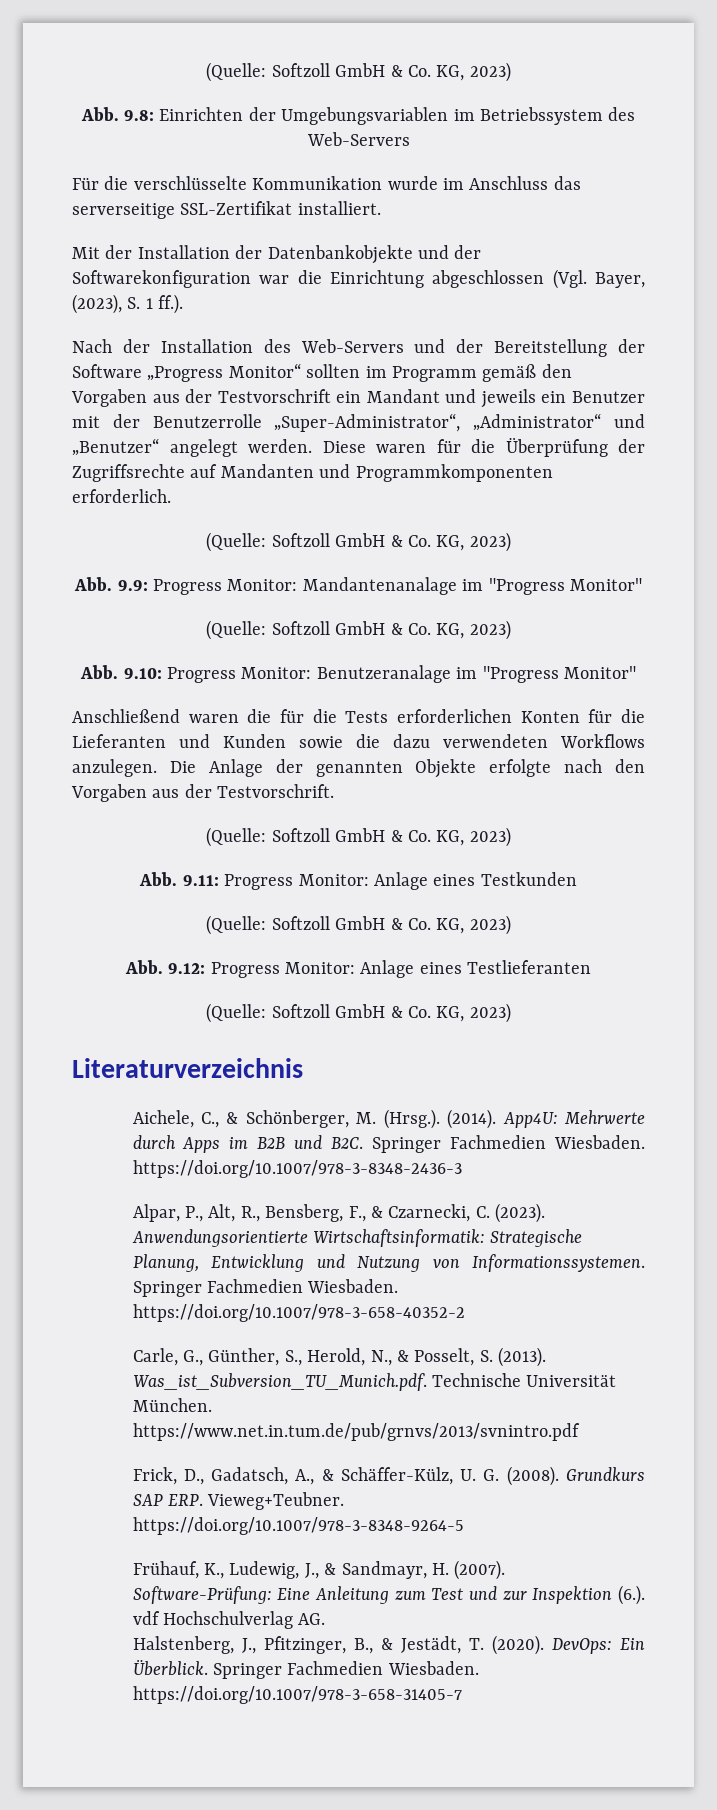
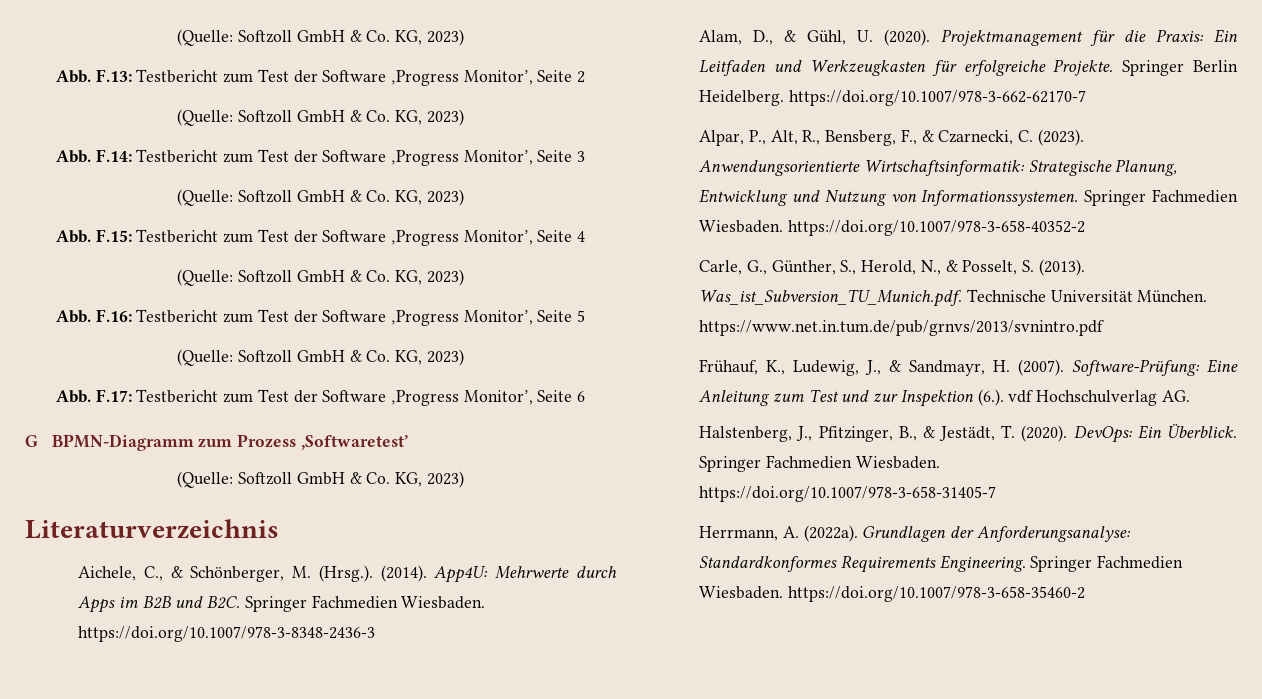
[206,62,511,82] [80,107,636,125] [306,132,410,146] [72,176,581,190] [72,201,381,219] [72,245,482,264] [72,269,645,289] [72,294,184,314] [72,339,645,357] [72,363,572,382] [71,389,645,408] [72,413,645,432] [72,437,645,457] [72,464,553,482] [72,489,171,503] [206,532,511,552] [74,577,642,595] [206,620,511,640] [80,665,636,683] [72,709,645,723] [72,734,645,748] [72,759,645,778] [71,784,335,802] [206,827,511,847] [139,872,577,890] [206,915,511,935] [124,960,592,978] (Quelle: Softzoll GmbH & Co. KG, 2023) // Abb. 9.8: Einrichten der Umgebungsvariablen im Betriebssystem des Web-Servers // Für die verschlüsselte Kommunikation wurde im Anschluss das serverseitige SSL-Zertifikat installiert. // Mit der Installation der Datenbankobjekte und der Softwarekonfiguration war die Einrichtung abgeschlossen (Vgl. Bayer, (2023), S. 1 ff.). // Nach der Installation des Web-Servers und der Bereitstellung der Software „Progress Monitor“ sollten im Programm gemäß den Vorgaben aus der Testvorschrift ein Mandant und jeweils ein Benutzer mit der Benutzerrolle „Super-Administrator“, „Administrator“ und „Benutzer“ angelegt werden. Diese waren für die Überprüfung der Zugriffsrechte auf Mandanten und Programmkomponenten erforderlich. // (Quelle: Softzoll GmbH & Co. KG, 2023) // Abb. 9.9: Progress Monitor: Mandantenanalage im "Progress Monitor" // (Quelle: Softzoll GmbH & Co. KG, 2023) // Abb. 9.10: Progress Monitor: Benutzeranalage im "Progress Monitor" // Anschließend waren die für die Tests erforderlichen Konten für die Lieferanten und Kunden sowie die dazu verwendeten Workflows anzulegen. Die Anlage der genannten Objekte erfolgte nach den Vorgaben aus der Testvorschrift. // (Quelle: Softzoll GmbH & Co. KG, 2023) // Abb. 9.11: Progress Monitor: Anlage eines Testkunden // (Quelle: Softzoll GmbH & Co. KG, 2023) // Abb. 9.12: Progress Monitor: Anlage eines Testlieferanten -> [177,29,464,46] [55,69,586,86] [177,109,464,126] [55,149,586,166] [177,189,464,206] [55,229,586,246] [177,269,464,286] [55,309,586,326] [177,349,464,366] [55,389,586,406] [25,434,408,451] (Quelle: Softzoll GmbH & Co. KG, 2023) // Abb. F.13: Testbericht zum Test der Software ‚Progress Monitor’, Seite 2 // (Quelle: Softzoll GmbH & Co. KG, 2023) // Abb. F.14: Testbericht zum Test der Software ‚Progress Monitor’, Seite 3 // (Quelle: Softzoll GmbH & Co. KG, 2023) // Abb. F.15: Testbericht zum Test der Software ‚Progress Monitor’, Seite 4 // (Quelle: Softzoll GmbH & Co. KG, 2023) // Abb. F.16: Testbericht zum Test der Software ‚Progress Monitor’, Seite 5 // (Quelle: Softzoll GmbH & Co. KG, 2023) // Abb. F.17: Testbericht zum Test der Software ‚Progress Monitor’, Seite 6 // G BPMN-Diagramm zum Prozess ‚Softwaretest’
(462, 1169) none -> [699,29,1238,46] [699,59,1238,76] [699,90,1086,106] // Alam, D., & Gühl, U. (2020). Projektmanagement für die Praxis: Ein Leitfaden und Werkzeugkasten für erfolgreiche Projekte. Springer Berlin Heidelberg. https://doi.org/10.1007/978-3-662-62170-7
[132,1466,645,1486] [132,1492,345,1510] [132,1517,464,1535] // Frick, D., Gadatsch, A., & Schäffer-Külz, U. G. (2008). Grundkurs SAP ERP. Vieweg+Teubner. https://doi.org/10.1007/978-3-8348-9264-5 -> (1105, 328) none
(462, 1695) none -> [699,525,1131,542] [699,555,1184,573] [699,586,1085,602] // Herrmann, A. (2022a). Grundlagen der Anforderungsanalyse: Standardkonformes Requirements Engineering. Springer Fachmedien Wiesbaden. https://doi.org/10.1007/978-3-658-35460-2

